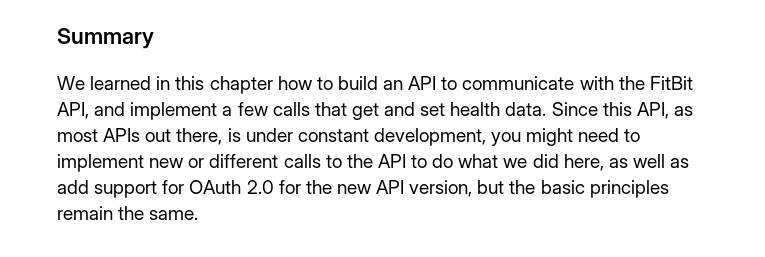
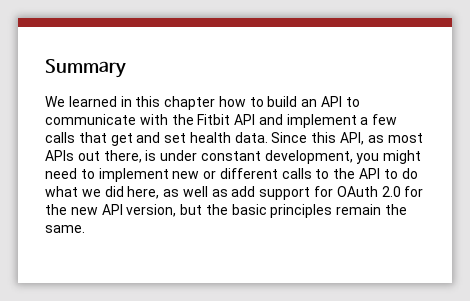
[649,76,693,90] [57,102,89,119] FitBit API, -> [197,114,256,125] Fitbit API

